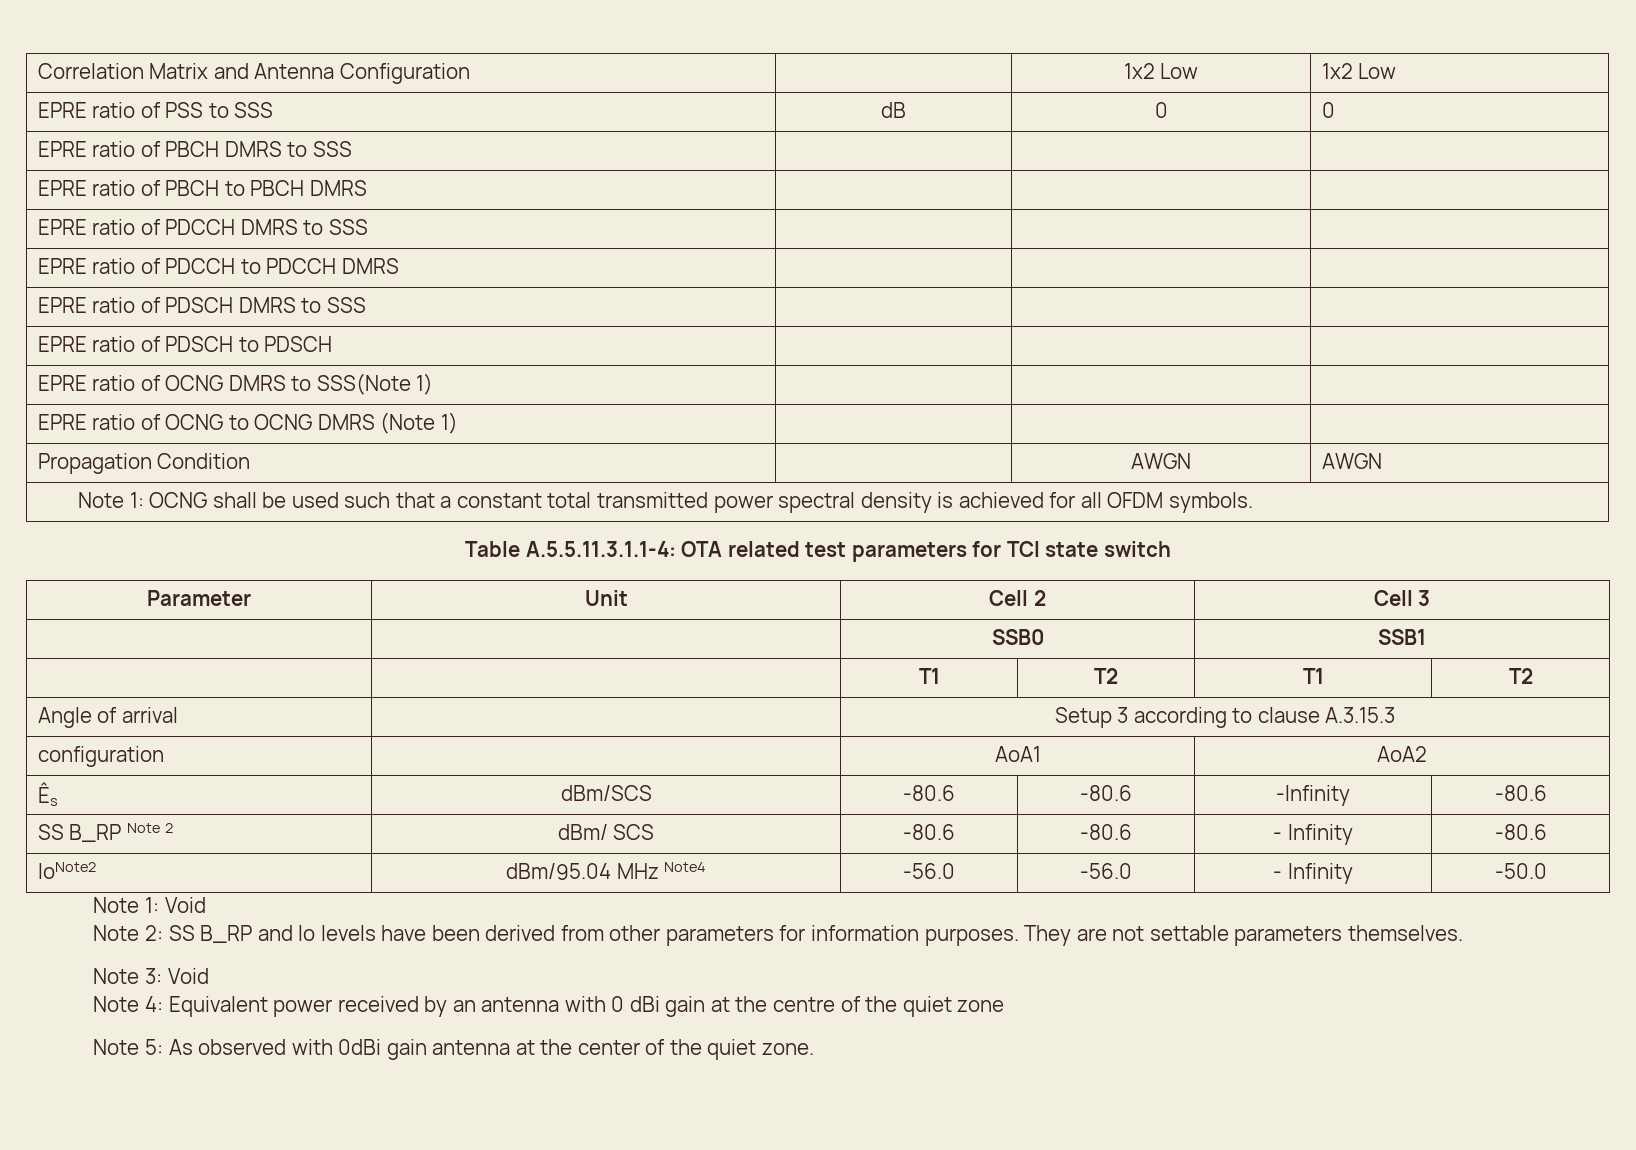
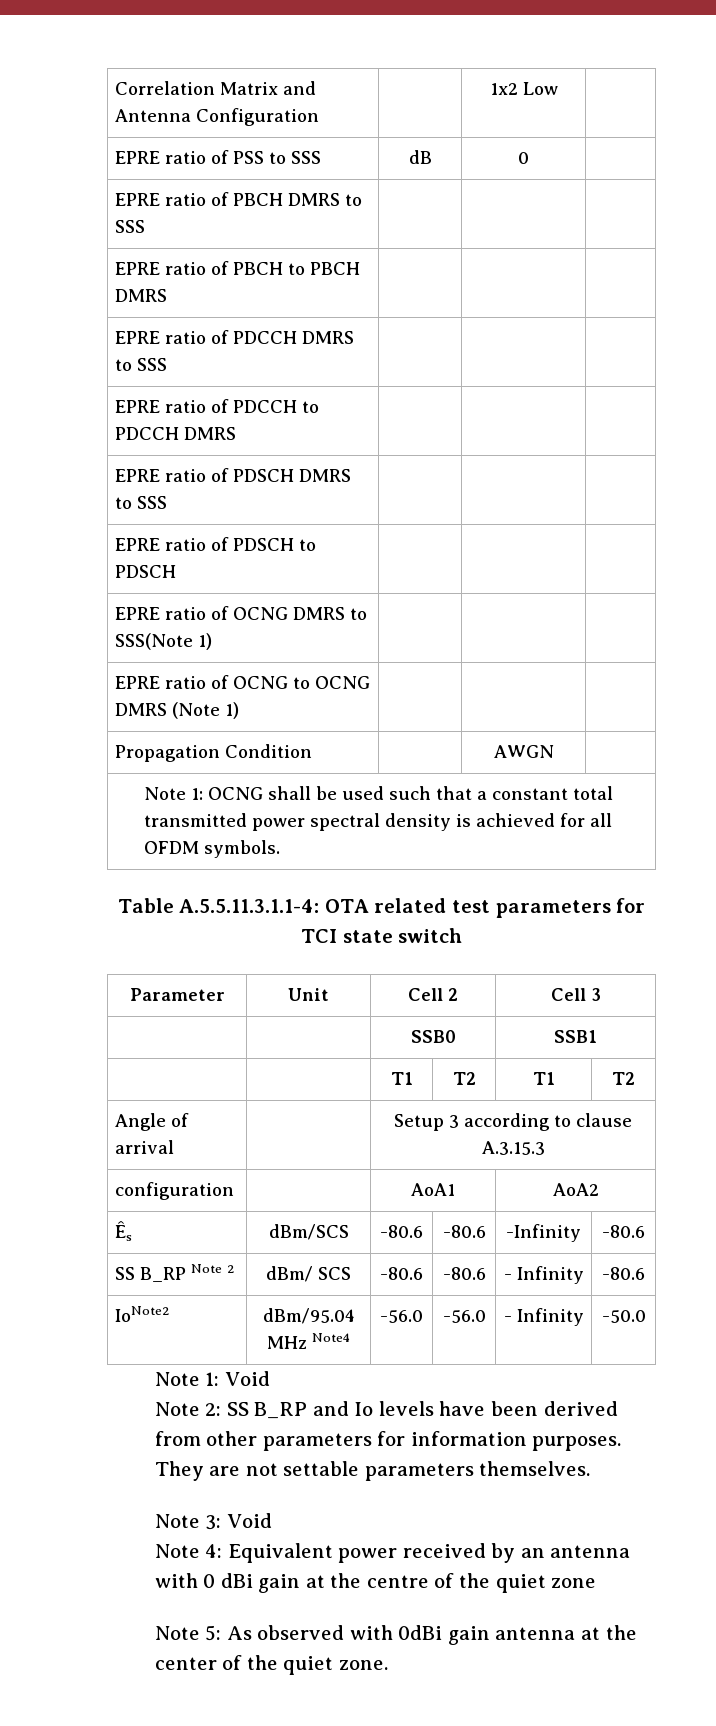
[1321,63,1397,79] 1x2 Low -> (558, 88) none
[1321,102,1335,118] 0 -> (529, 158) none
[1321,453,1382,469] AWGN -> (554, 751) none

